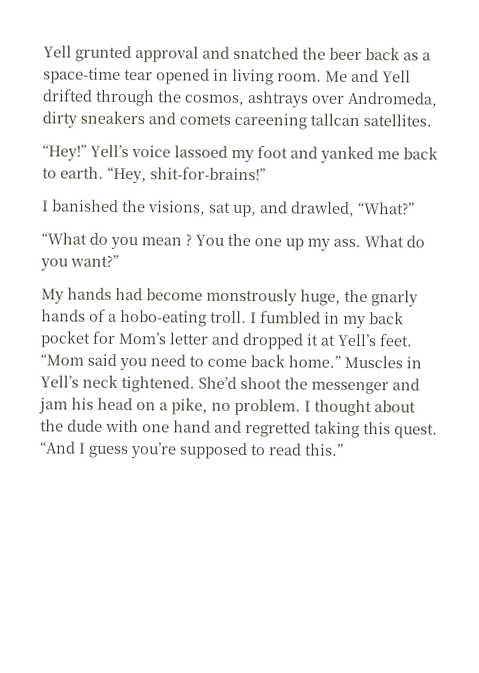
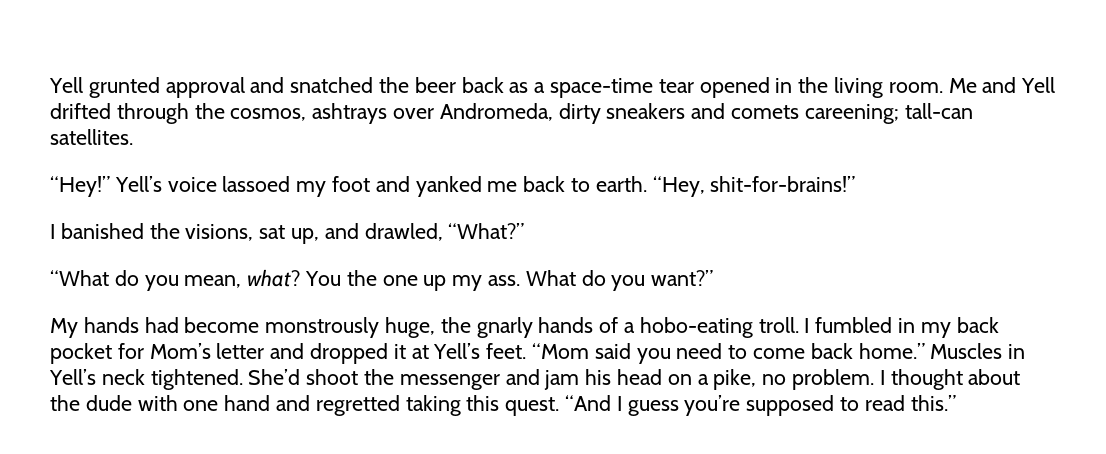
(229, 74) none -> [798,77,829,93] the
[234,112,360,130] careening tallcan -> [804,103,973,124] careening; tall-can
[141,233,192,246] mean ? -> [184,269,301,288] mean, what?

